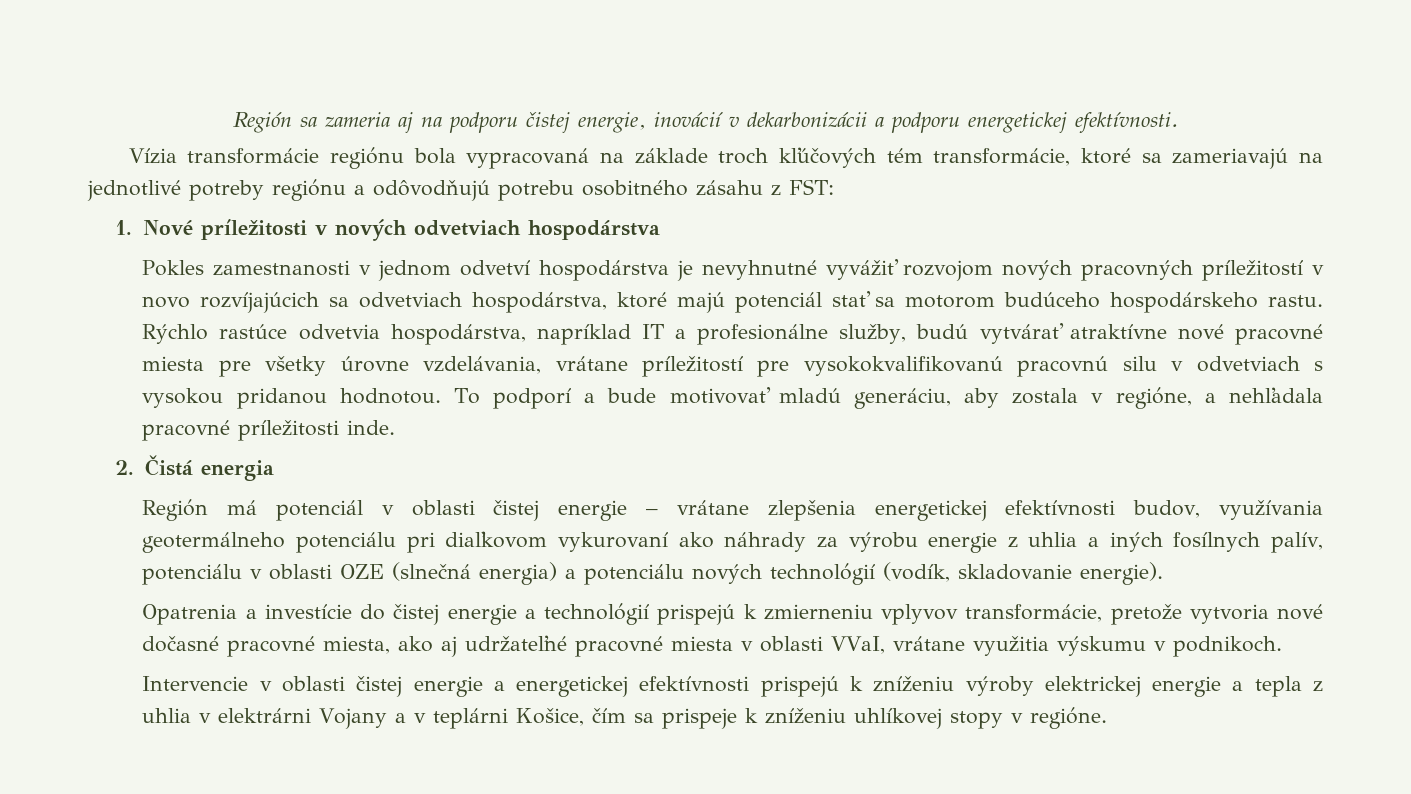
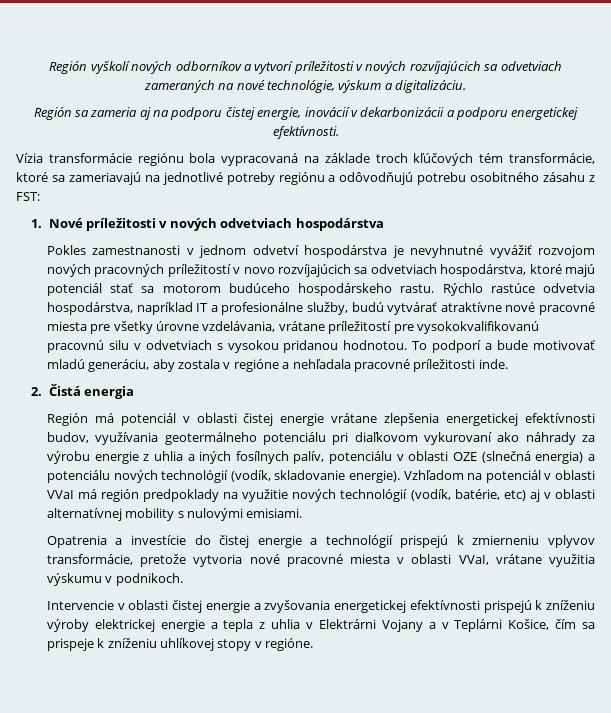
[233,112,292,133] Región -> [49,61,562,74] [143,80,467,93] [33,107,72,120] Región vyškolí nových odborníkov a vytvorí príležitosti v nových rozvíjajúcich sa odvetviach zameraných na nové technológie, výskum a digitalizáciu. // Región
[1115,387,1192,409] regióne, -> [233,359,279,372] regióne
[646,509,659,515] – -> (325, 419) none
(1164, 573) none -> [403,470,596,483] [46,489,595,502] [46,508,303,521] Vzhľadom na potenciál v oblasti VVaI má región predpoklady na využitie nových technológií (vodík, batérie, etc) aj v oblasti alternatívnej mobility s nulovými emisiami.
[142,635,568,657] dočasné pracovné miesta, ako aj udržateľné -> (280, 559) none
(505, 686) none -> [264,600,331,613] zvyšovania
[218,708,312,723] elektrárni -> [318,619,376,629] Elektrárni
[433,708,509,729] teplárni -> [454,619,503,632] Teplárni

